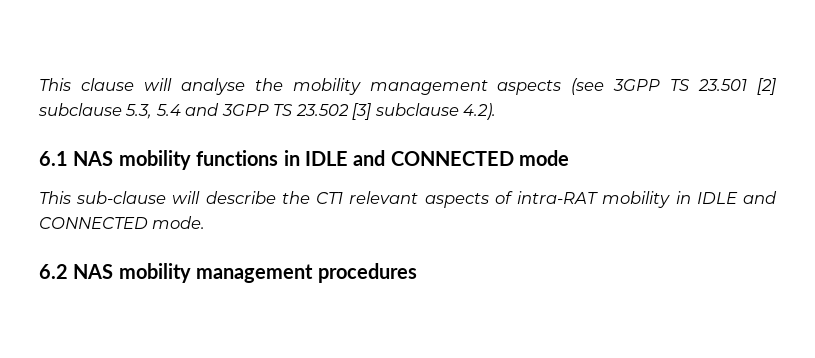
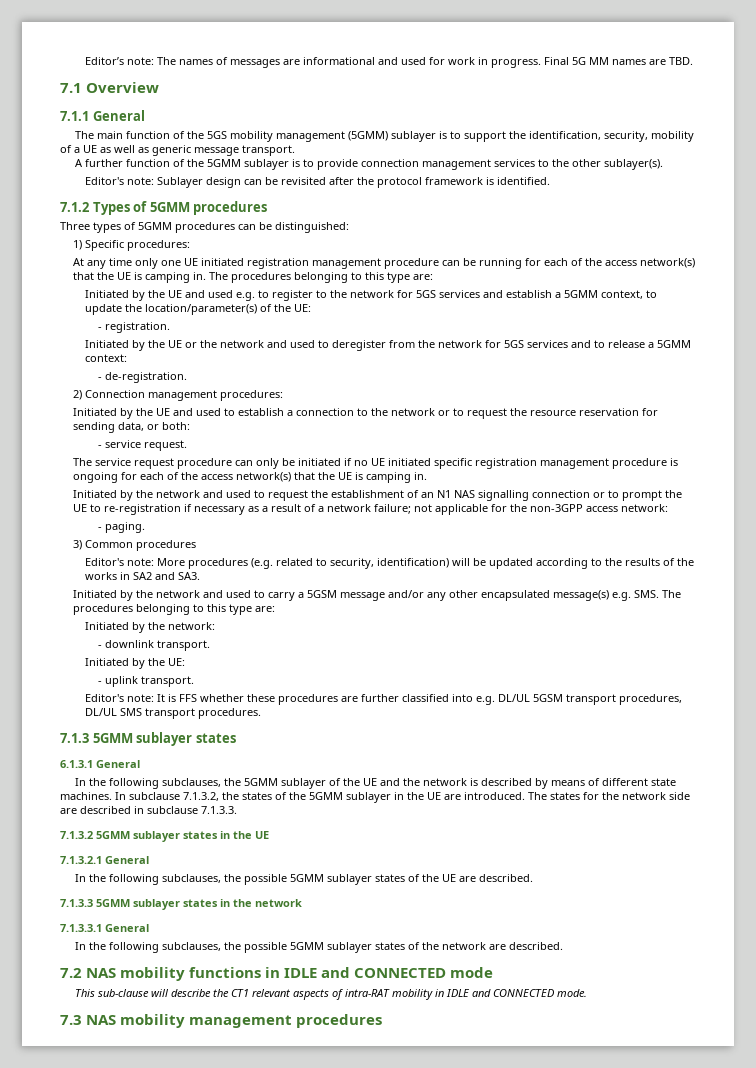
[39,78,776,95] [38,103,497,120] [39,151,68,166] This clause will analyse the mobility management aspects (see 3GPP TS 23.501 [2] subclause 5.3, 5.4 and 3GPP TS 23.502 [3] subclause 4.2). // 6.1 -> [85,57,694,68] [60,82,160,93] [60,110,145,121] [74,131,694,142] [60,145,295,156] [74,159,663,170] [85,177,551,188] [60,201,268,215] [60,222,349,233] [72,240,190,251] [72,258,695,269] [72,272,433,283] [85,290,658,301] [85,304,312,315] [97,322,170,333] [85,340,692,351] [85,354,128,362] [97,372,187,383] [72,390,283,401] [72,408,658,419] [72,422,190,433] [97,440,187,451] [72,458,678,469] [72,472,427,483] [72,490,682,501] [72,504,668,515] [97,522,145,533] [72,540,196,551] [85,558,695,569] [85,572,201,580] [72,590,681,601] [72,604,275,615] [85,622,216,633] [97,640,210,651] [85,658,186,669] [97,676,194,687] [85,694,683,705] [85,708,262,719] [60,732,236,746] [60,760,140,768] [74,778,676,789] [60,792,690,803] [60,806,237,814] [60,831,269,842] [60,856,149,864] [74,874,533,885] [60,899,302,910] [60,924,149,932] [74,942,563,953] [60,968,82,978] Editor’s note: The names of messages are informational and used for work in progress. Final 5G MM names are TBD. // 7.1 Overview // 7.1.1 General // The main function of the 5GS mobility management (5GMM) sublayer is to support the identification, security, mobility of a UE as well as generic message transport. // A further function of the 5GMM sublayer is to provide connection management services to the other sublayer(s). // Editor's note: Sublayer design can be revisited after the protocol framework is identified. // 7.1.2 Types of 5GMM procedures // Three types of 5GMM procedures can be distinguished: // 1) Specific procedures: // At any time only one UE initiated registration management procedure can be running for each of the access network(s) that the UE is camping in. The procedures belonging to this type are: // Initiated by the UE and used e.g. to register to the network for 5GS services and establish a 5GMM context, to update the location/parameter(s) of the UE: // - registration. // Initiated by the UE or the network and used to deregister from the network for 5GS services and to release a 5GMM context: // - de-registration. // 2) Connection management procedures: // Initiated by the UE and used to establish a connection to the network or to request the resource reservation for sending data, or both: // - service request. // The service request procedure can only be initiated if no UE initiated specific registration management procedure is ongoing for each of the access network(s) that the UE is camping in. // Initiated by the network and used to request the establishment of an N1 NAS signalling connection or to prompt the UE to re-registration if necessary as a result of a network failure; not applicable for the non-3GPP access network: // - paging. // 3) Common procedures // Editor's note: More procedures (e.g. related to security, identification) will be updated according to the results of the works in SA2 and SA3. // Initiated by the network and used to carry a 5GSM message and/or any other encapsulated message(s) e.g. SMS. The procedures belonging to this type are: // Initiated by the network: // - downlink transport. // Initiated by the UE: // - uplink transport. // Editor's note: It is FFS whether these procedures are further classified into e.g. DL/UL 5GSM transport procedures, DL/UL SMS transport procedures. // 7.1.3 5GMM sublayer states // 6.1.3.1 General // In the following subclauses, the 5GMM sublayer of the UE and the network is described by means of different state machines. In subclause 7.1.3.2, the states of the 5GMM sublayer in the UE are introduced. The states for the network side are described in subclause 7.1.3.3. // 7.1.3.2 5GMM sublayer states in the UE // 7.1.3.2.1 General // In the following subclauses, the possible 5GMM sublayer states of the UE are described. // 7.1.3.3 5GMM sublayer states in the network // 7.1.3.3.1 General // In the following subclauses, the possible 5GMM sublayer states of the network are described. // 7.2
[39,264,68,279] 6.2 -> [60,1015,82,1025] 7.3

